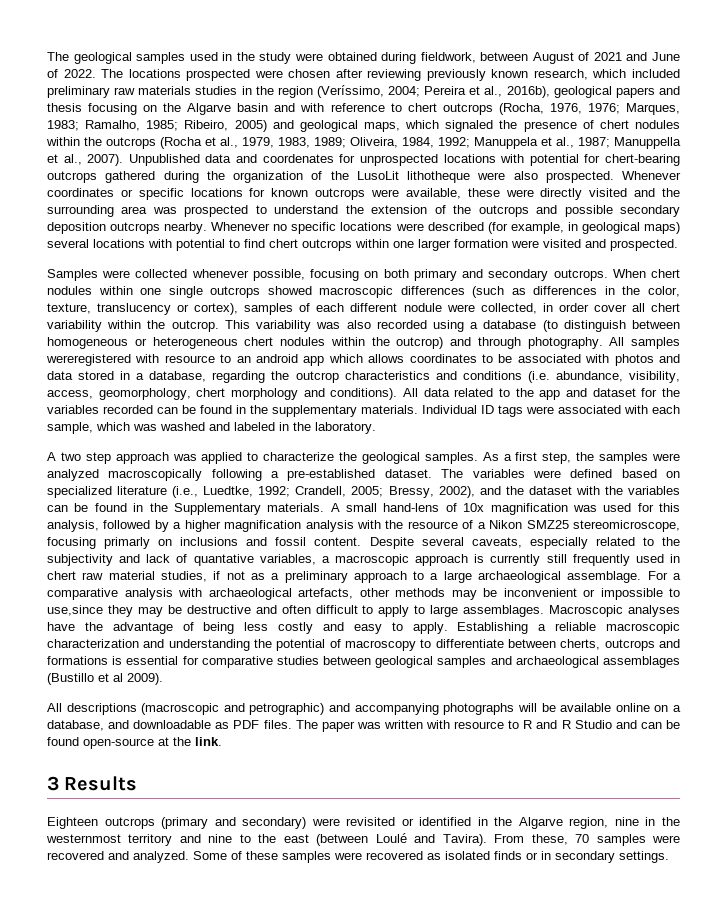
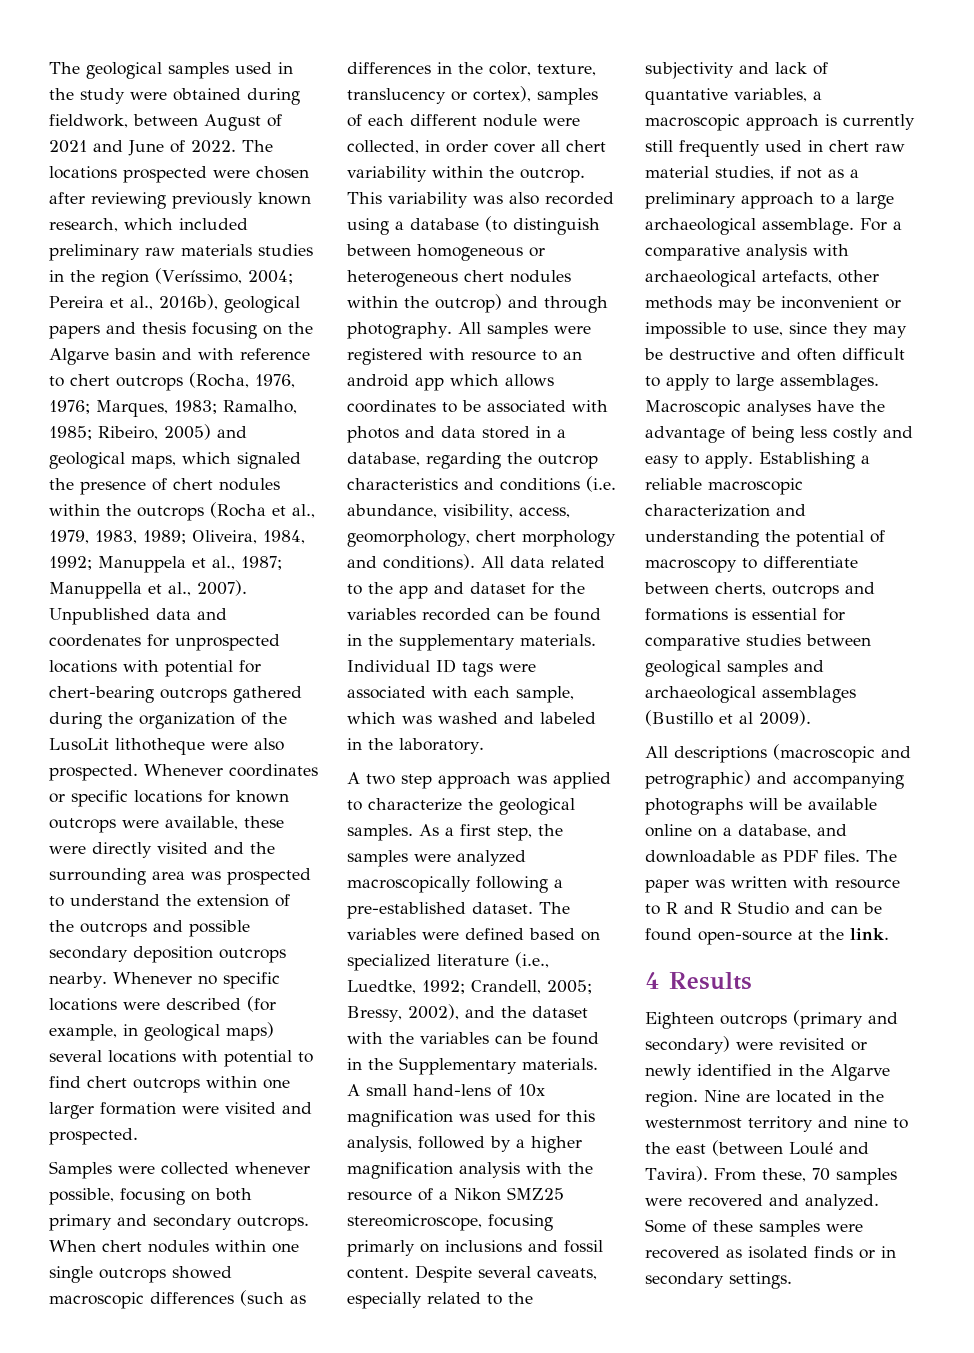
[46,354,131,366] wereregistered -> [553,326,591,334] [347,348,423,365] were registered
[47,605,103,616] use,since -> [753,322,827,336] use, since
[47,776,59,791] 3 -> [645,972,659,989] 4
(414, 822) none -> [645,1064,692,1080] newly
[569,817,639,829] region, nine -> [645,1090,832,1107] region. Nine are located

